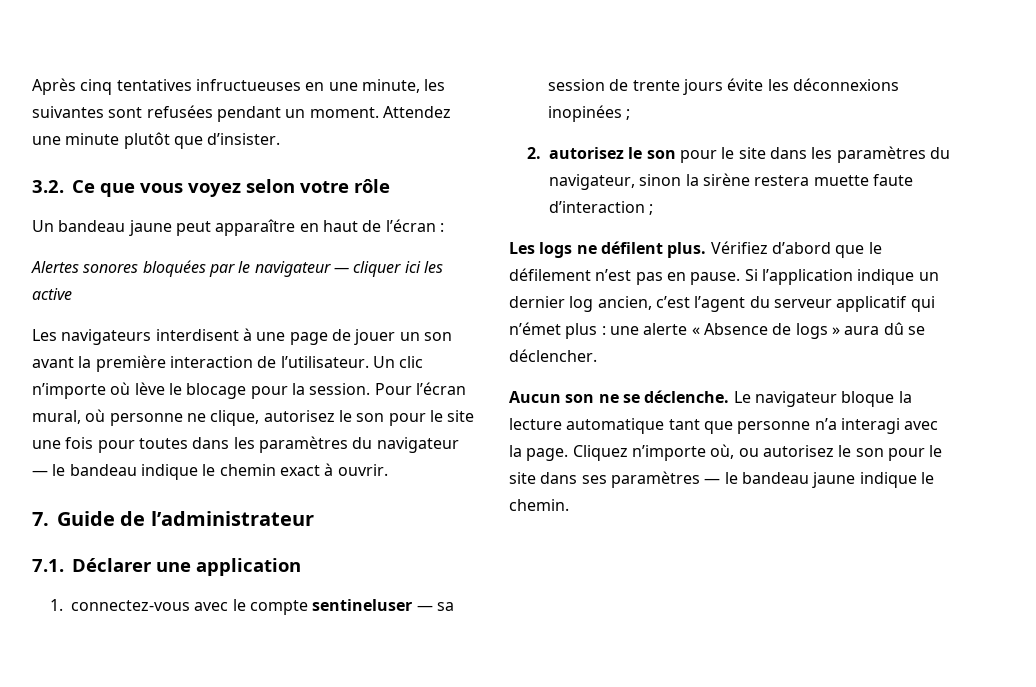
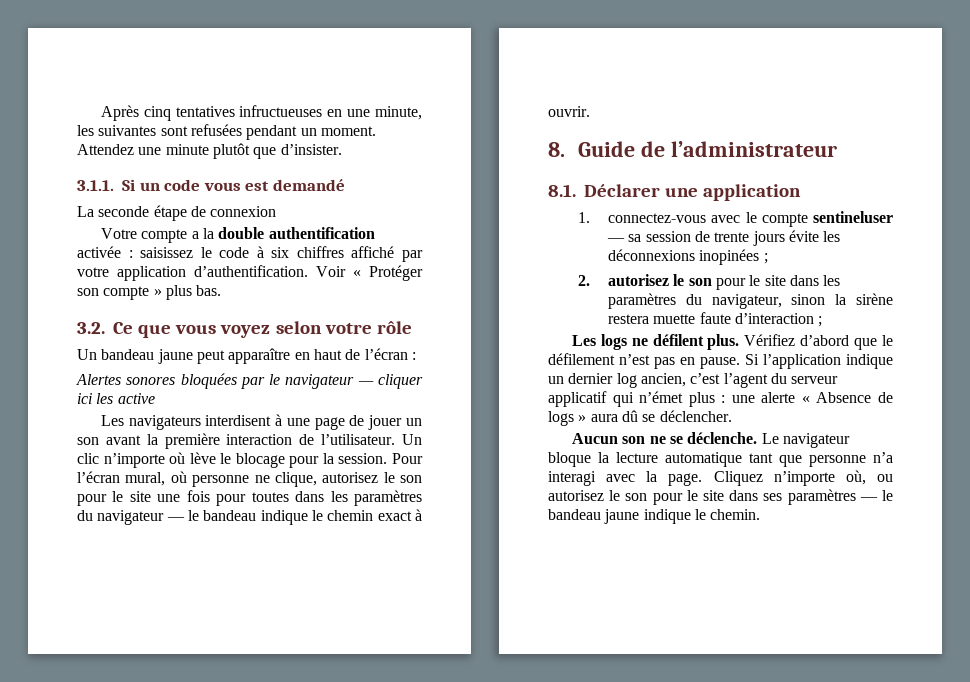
(281, 139) none -> [77,179,345,191] [77,205,277,221] [100,227,375,243] [77,246,423,262] [77,265,423,281] [77,285,222,300] // 3.1.1. Si un code vous est demandé // La seconde étape de connexion // Votre compte a la double authentification activée : saisissez le code à six chiffres affiché par votre application d’authentification. Voir « Protéger son compte » plus bas.
[32,512,49,526] 7. -> [548,142,565,157] 8.
[32,559,64,572] 7.1. -> [548,184,576,197] 8.1.

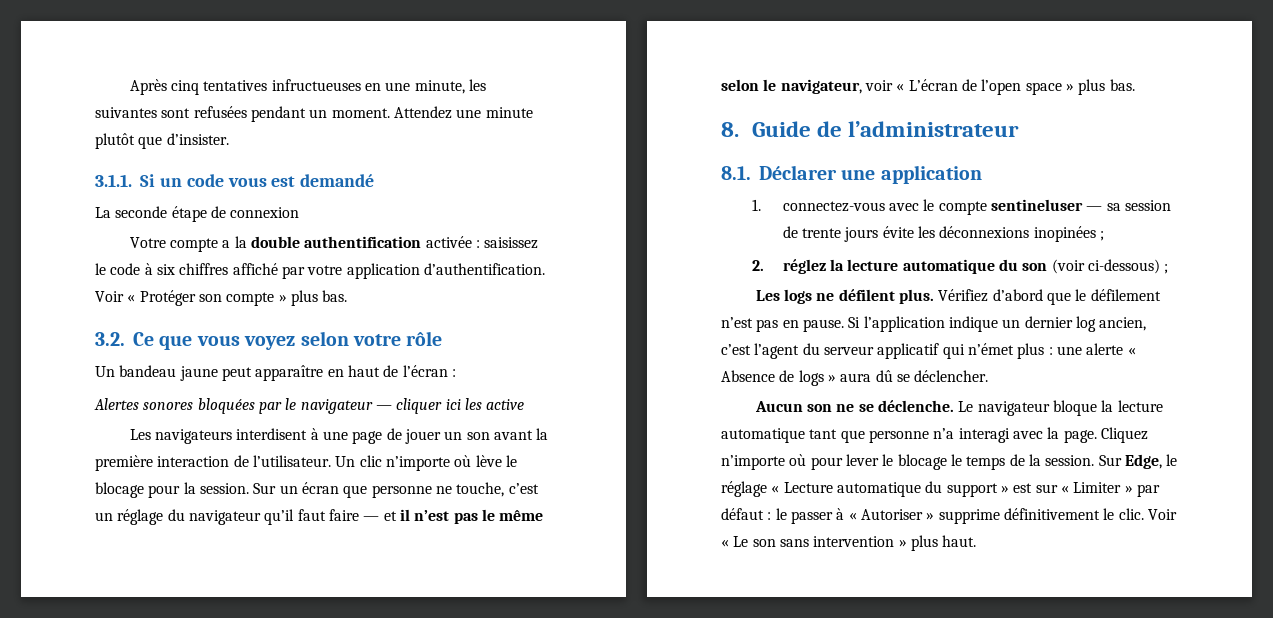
[391,453,423,464] [77,471,422,487] [77,490,423,506] [77,509,422,525] [548,106,590,117] Pour l’écran mural, où personne ne clique, autorisez le son pour le site une fois pour toutes dans les paramètres du navigateur — le bandeau indique le chemin exact à ouvrir. -> [253,482,539,498] [95,509,544,525] [721,79,1135,95] Sur un écran que personne ne touche, c’est un réglage du navigateur qu’il faut faire — et il n’est pas le même selon le navigateur, voir « L’écran de l’open space » plus bas.
[608,274,841,290] [608,293,893,309] [608,312,815,324] autorisez le son pour le site dans les paramètres du navigateur, sinon la sirène restera muette faute d’interaction -> [782,259,1160,274] réglez la lecture automatique du son (voir ci-dessous)
[845,470,893,485] [548,489,893,505] [548,509,761,524] où, ou autorisez le son pour le site dans ses paramètres — le bandeau jaune indique le chemin. -> [789,454,1178,470] [721,481,1160,497] [721,508,1177,524] [721,535,977,551] où pour lever le blocage le temps de la session. Sur Edge, le réglage « Lecture automatique du support » est sur « Limiter » par défaut : le passer à « Autoriser » supprime définitivement le clic. Voir « Le son sans intervention » plus haut.

